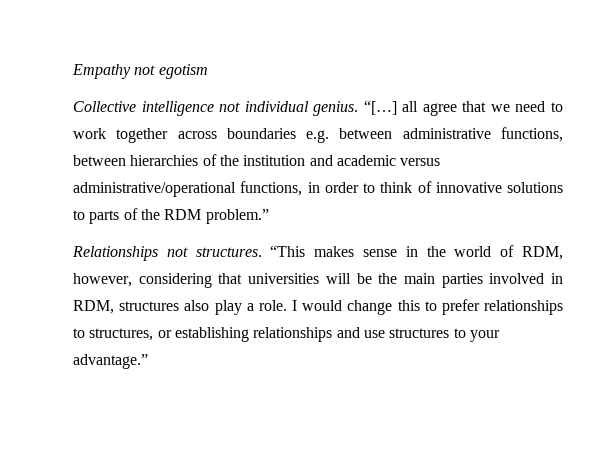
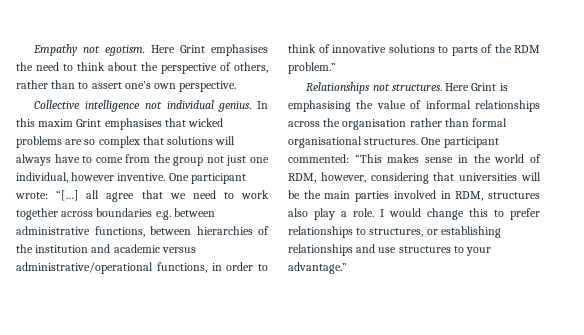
[158,64,208,79] egotism -> [105,44,269,56] [16,62,268,74] [16,80,237,92] egotism. Here Grint emphasises the need to think about the perspective of others, rather than to assert one’s own perspective.
(359, 108) none -> [257,101,268,109] [16,118,224,130] [16,136,236,148] [16,154,269,166] [16,172,246,184] [15,192,48,199] In this maxim Grint emphasises that wicked problems are so complex that solutions will always have to come from the group not just one individual, however inventive. One participant wrote:
(262, 252) none -> [445,83,508,91] [288,100,540,112] [288,118,508,130] [288,136,499,148] [288,154,349,163] Here Grint is emphasising the value of informal relationships across the organisation rather than formal organisational structures. One participant commented:

